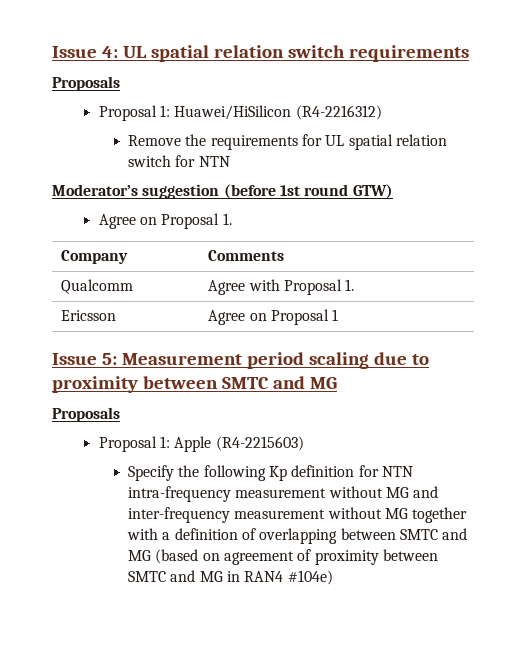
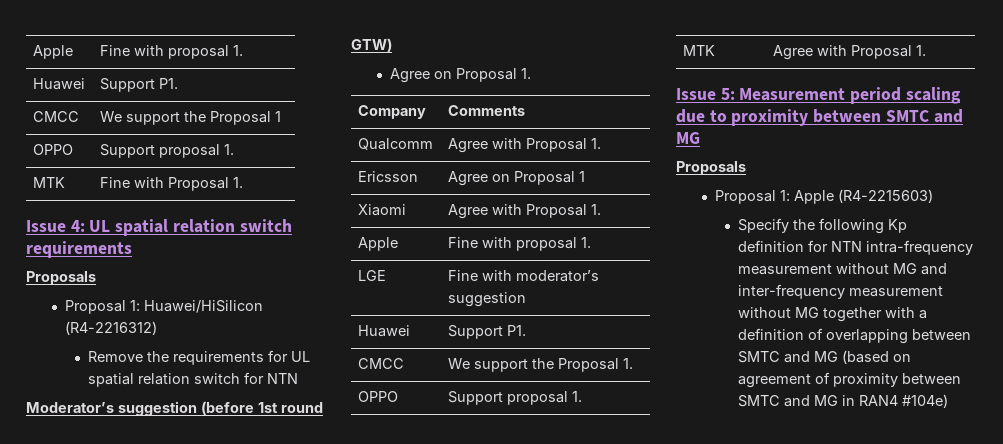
(52, 52) none -> [33,45,74,59] [100,45,244,59] [33,78,86,90] [100,78,179,92] [33,111,80,122] [100,111,282,125] [33,144,74,155] [100,144,235,158] [33,177,66,188] [100,177,244,191] Apple | Fine with proposal 1. // Huawei | Support P1. // CMCC | We support the Proposal 1 // OPPO | Support proposal 1. // MTK | Fine with Proposal 1. //
(339, 315) none -> [358,204,407,216] [448,204,602,219] [358,237,399,251] [448,237,592,251] [358,270,387,281] [448,270,600,282] [448,292,527,307] [358,325,411,337] [448,325,527,339] [358,358,405,369] [448,358,634,372] [358,391,399,402] [448,391,583,405] [683,45,716,56] [773,45,927,60] // Xiaomi | Agree with Proposal 1. // Apple | Fine with proposal 1. // LGE | Fine with moderator’s suggestion // Huawei | Support P1. // CMCC | We support the Proposal 1. // OPPO | Support proposal 1. // MTK | Agree with Proposal 1.

